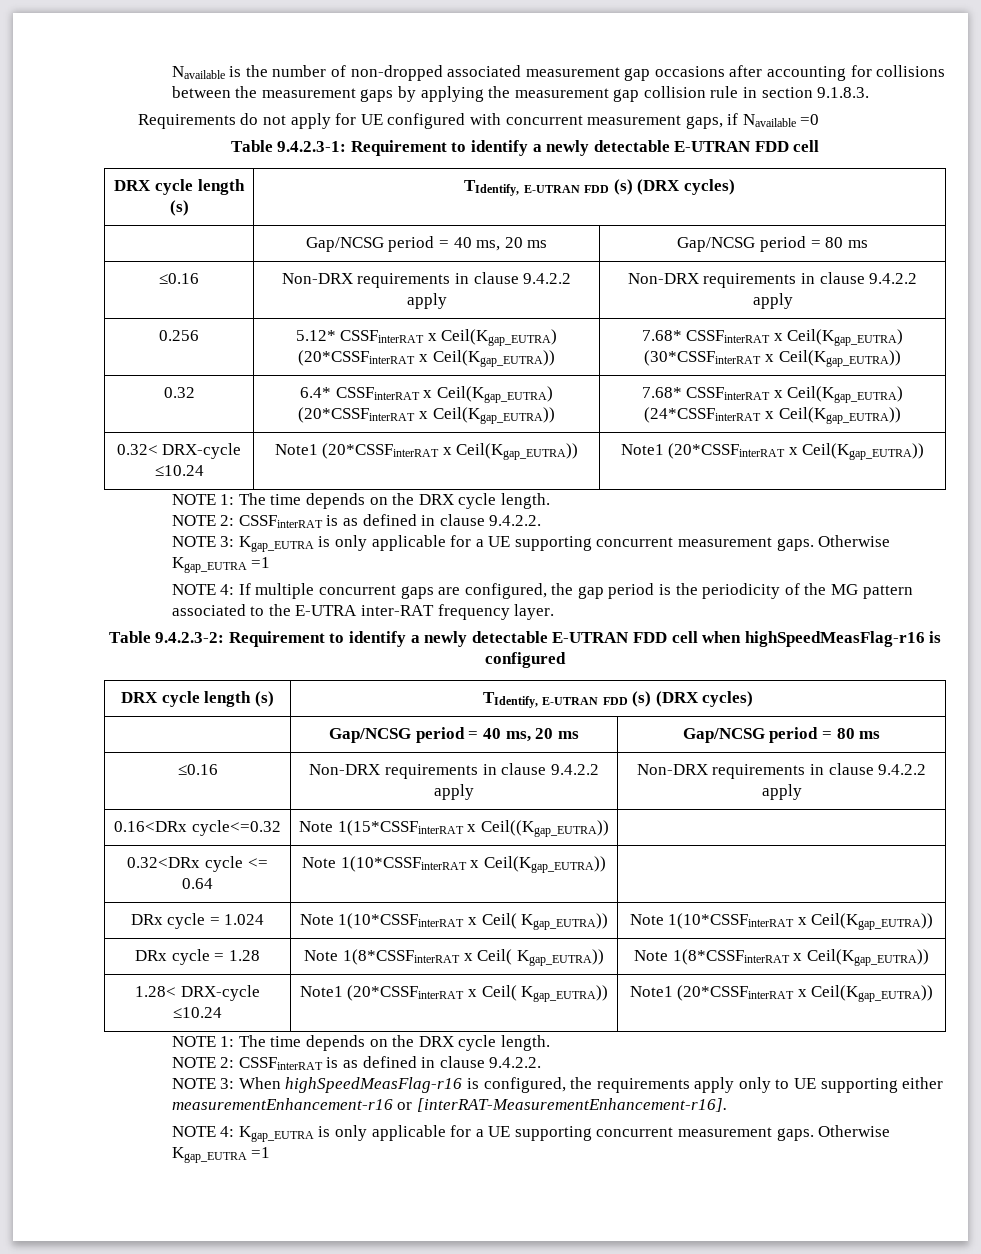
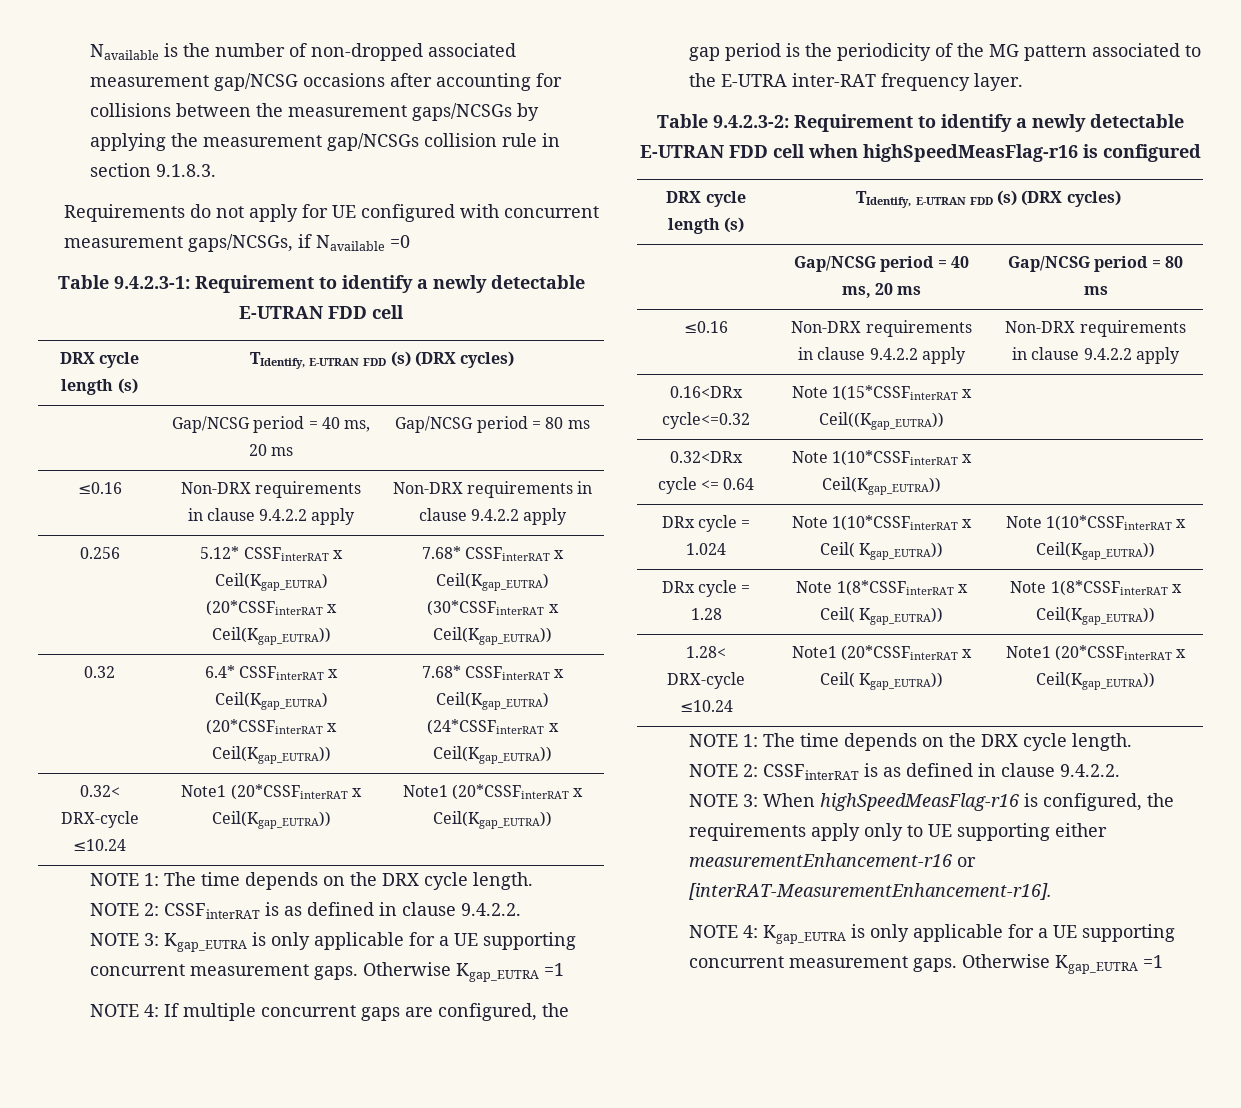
[624,68,651,81] gap -> [213,73,298,91] gap/NCSG
[360,89,394,102] gaps -> [411,103,512,121] gaps/NCSGs
[613,89,640,102] gap -> [326,133,419,151] gap/NCSGs
[685,116,723,129] gaps, -> [187,234,293,252] gaps/NCSGs,

